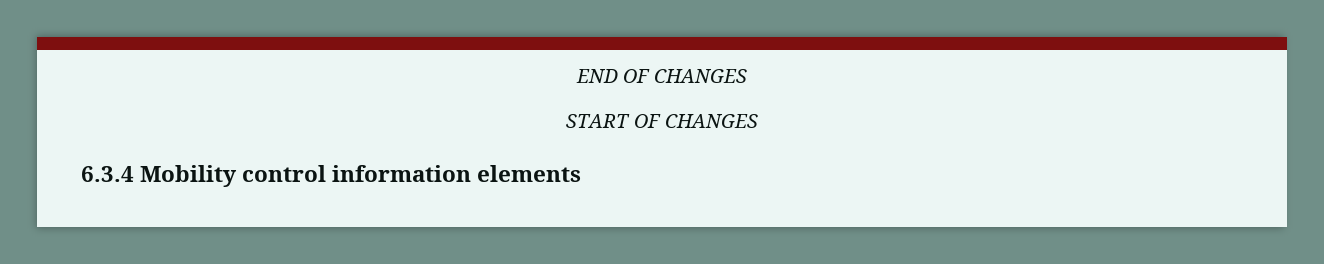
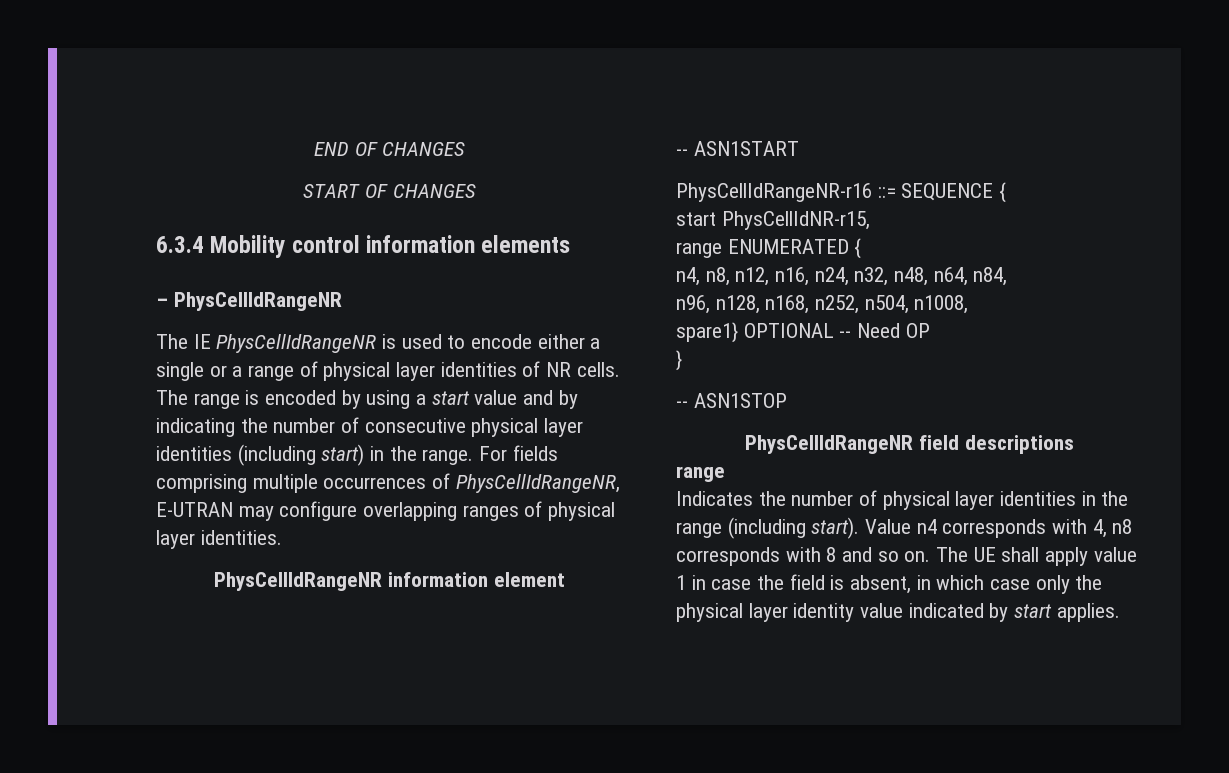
(582, 173) none -> [156,292,342,311] [156,334,601,353] [156,361,620,381] [156,390,578,409] [156,417,584,437] [156,444,558,466] [156,473,620,493] [156,501,616,521] [156,530,282,549] [214,572,565,591] [676,141,799,156] [676,182,1007,203] [676,211,870,230] [676,238,862,259] [676,267,1008,286] [676,295,969,314] [676,322,930,343] [676,350,682,371] [676,393,787,408] [745,435,1074,454] [676,466,725,482] [676,490,1129,510] [676,517,1133,539] [676,547,1137,566] [676,574,1103,594] [676,603,1120,622] // – PhysCellIdRangeNR // The IE PhysCellIdRangeNR is used to encode either a single or a range of physical layer identities of NR cells. The range is encoded by using a start value and by indicating the number of consecutive physical layer identities (including start) in the range. For fields comprising multiple occurrences of PhysCellIdRangeNR, E-UTRAN may configure overlapping ranges of physical layer identities. // PhysCellIdRangeNR information element // -- ASN1START // PhysCellIdRangeNR-r16 ::= SEQUENCE { // start PhysCellIdNR-r15, // range ENUMERATED { // n4, n8, n12, n16, n24, n32, n48, n64, n84, // n96, n128, n168, n252, n504, n1008, // spare1} OPTIONAL -- Need OP // } // -- ASN1STOP // PhysCellIdRangeNR field descriptions // range // Indicates the number of physical layer identities in the range (including start). Value n4 corresponds with 4, n8 corresponds with 8 and so on. The UE shall apply value 1 in case the field is absent, in which case only the physical layer identity value indicated by start applies.

